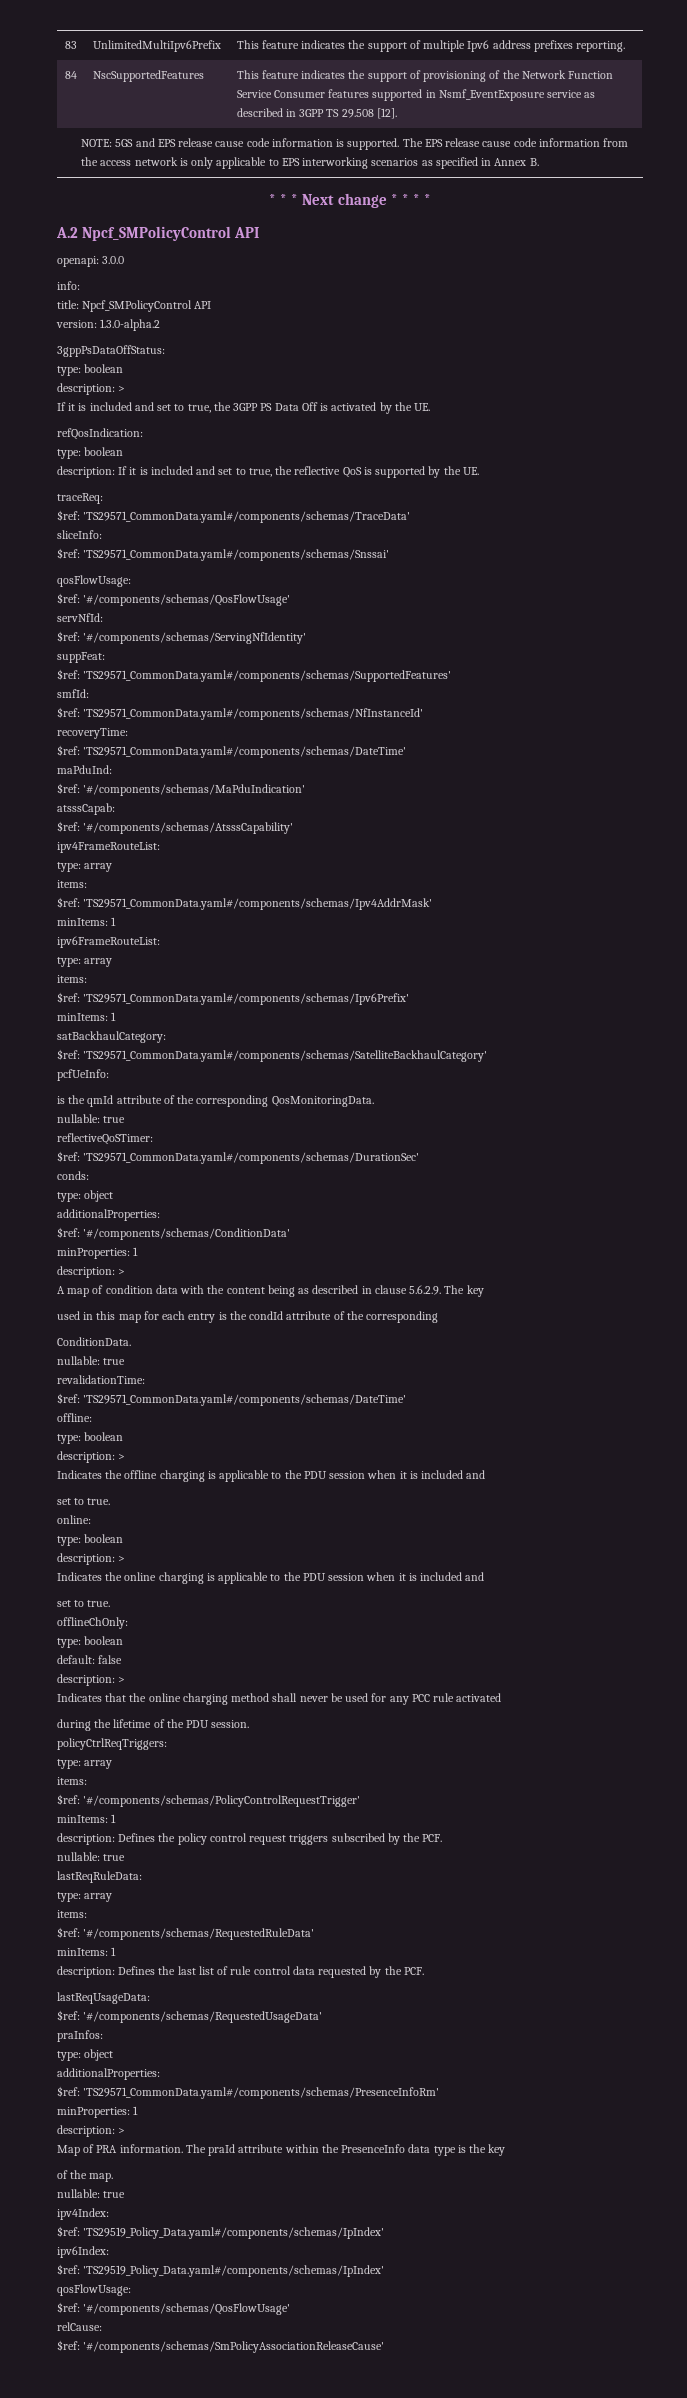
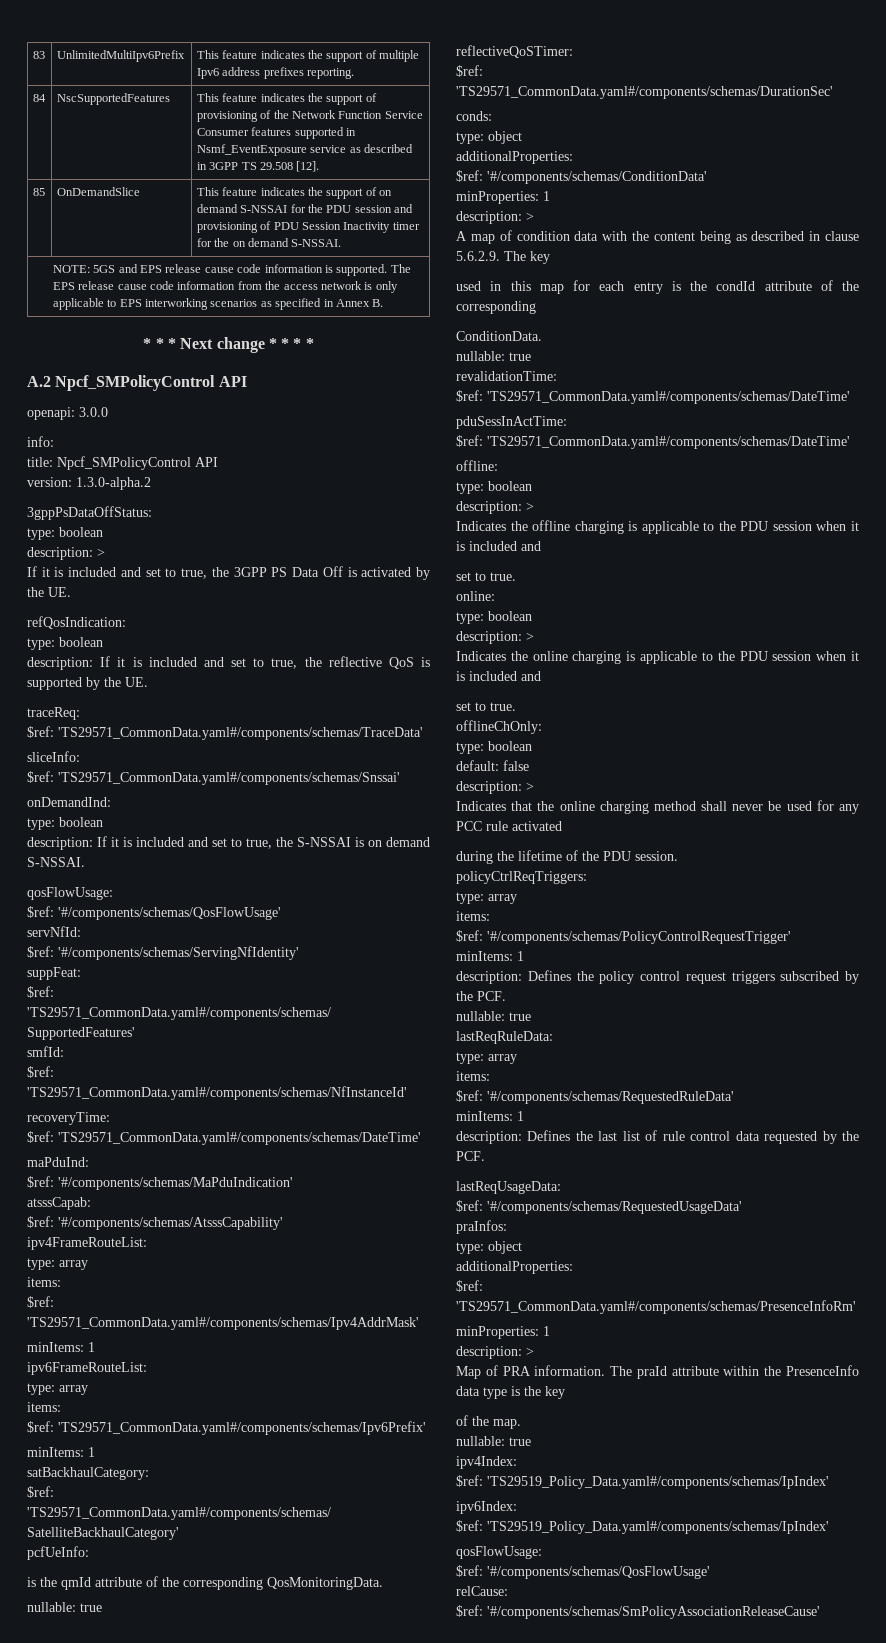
(397, 113) none -> [32,188,45,196] [56,187,140,196] [196,187,393,199] [196,204,414,213] [196,221,420,233] [196,238,342,247] // 85 | OnDemandSlice | This feature indicates the support of on demand S-NSSAI for the PDU session and provisioning of PDU Session Inactivity timer for the on demand S-NSSAI.
(390, 555) none -> [27,797,111,807] [27,817,103,830] [27,836,430,850] [27,857,85,867] // onDemandInd: // type: boolean // description: If it is included and set to true, the S-NSSAI is on demand S-NSSAI.
(407, 1400) none -> [456,416,567,429] [456,435,850,449] // pduSessInActTime: // $ref: 'TS29571_CommonData.yaml#/components/schemas/DateTime'

